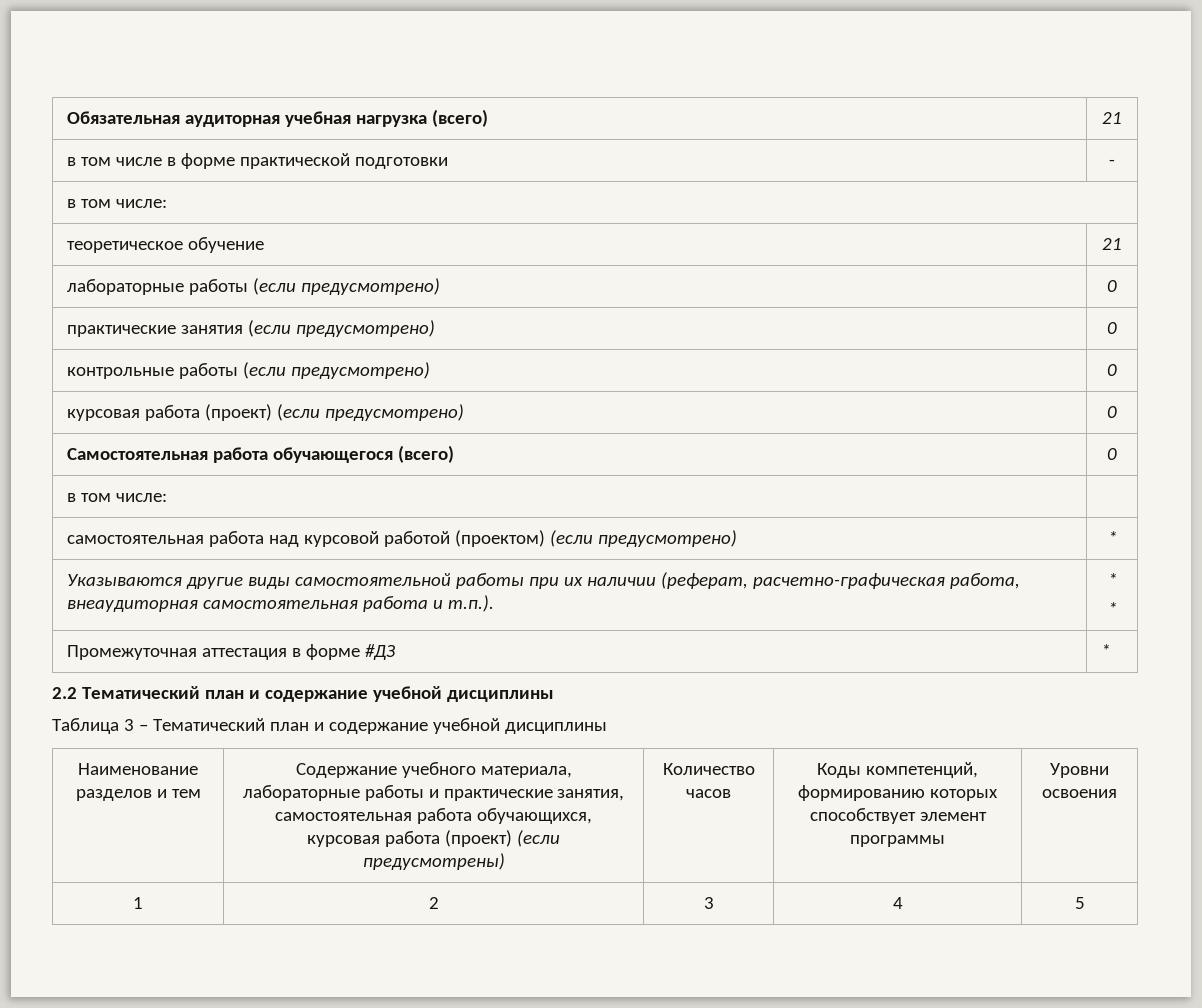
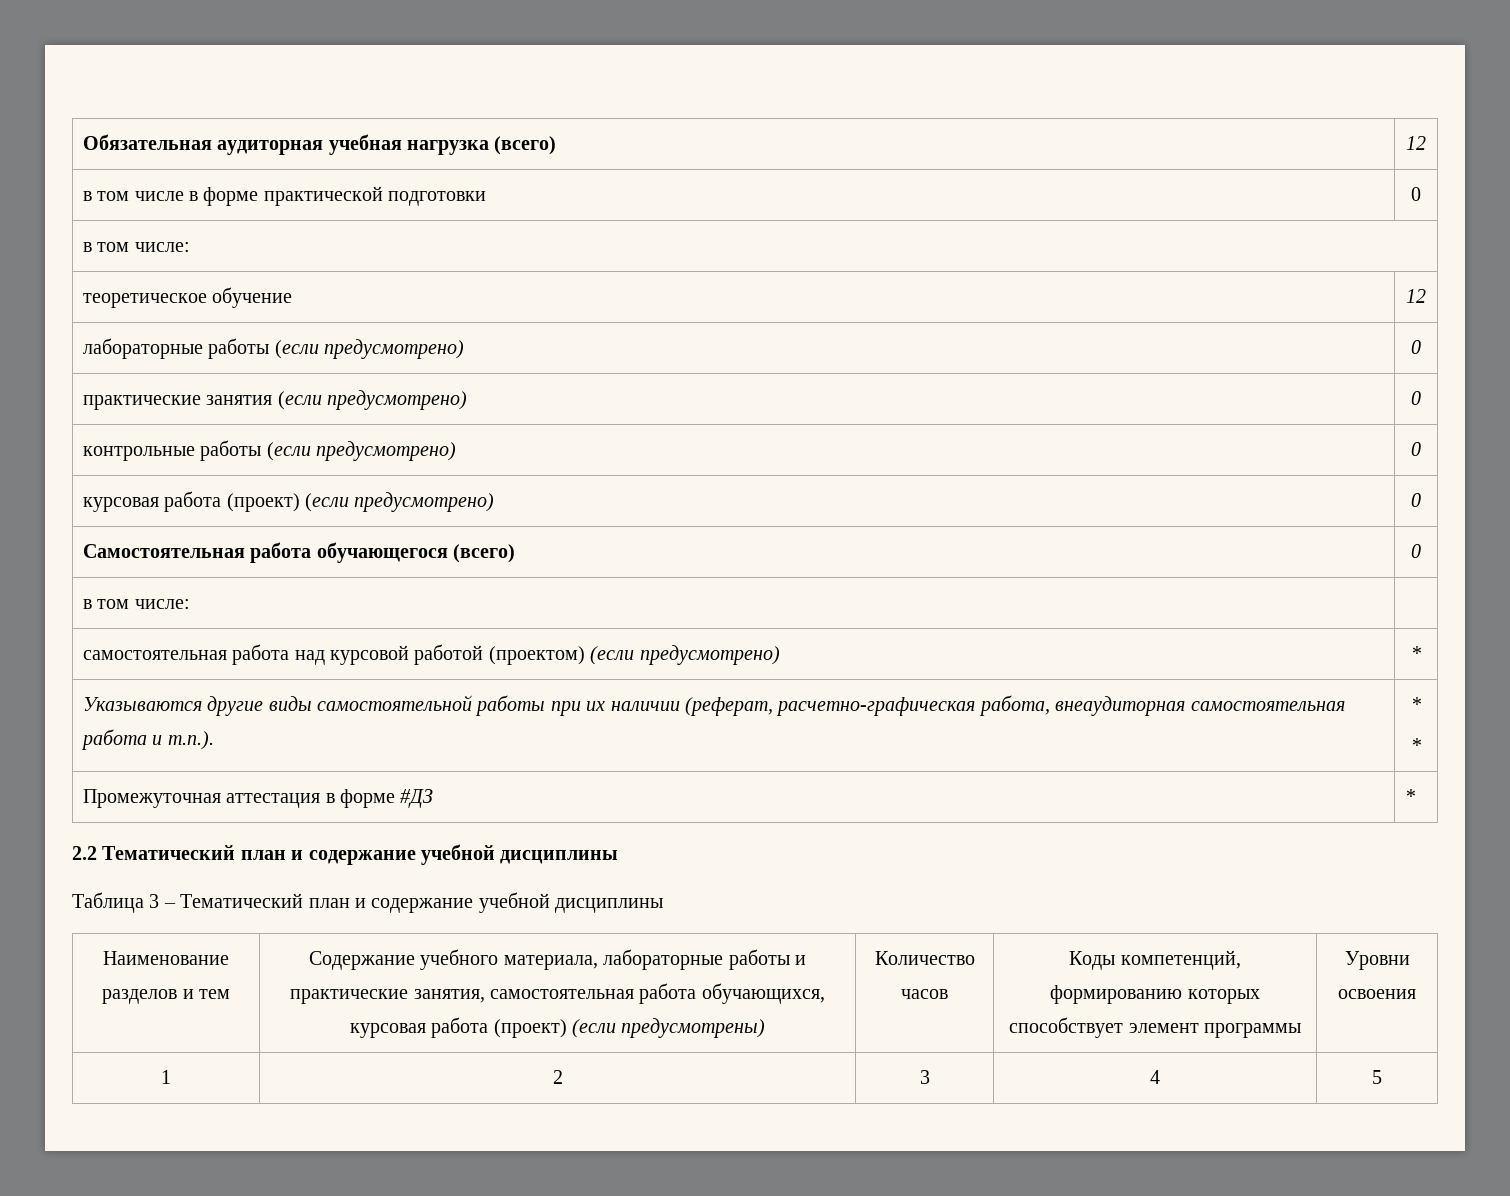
[1102,112,1122,124] 21 -> [1406,136,1426,150] 12
[1109,159,1115,166] - -> [1411,187,1421,201] 0
[1102,238,1122,250] 21 -> [1406,289,1426,303] 12

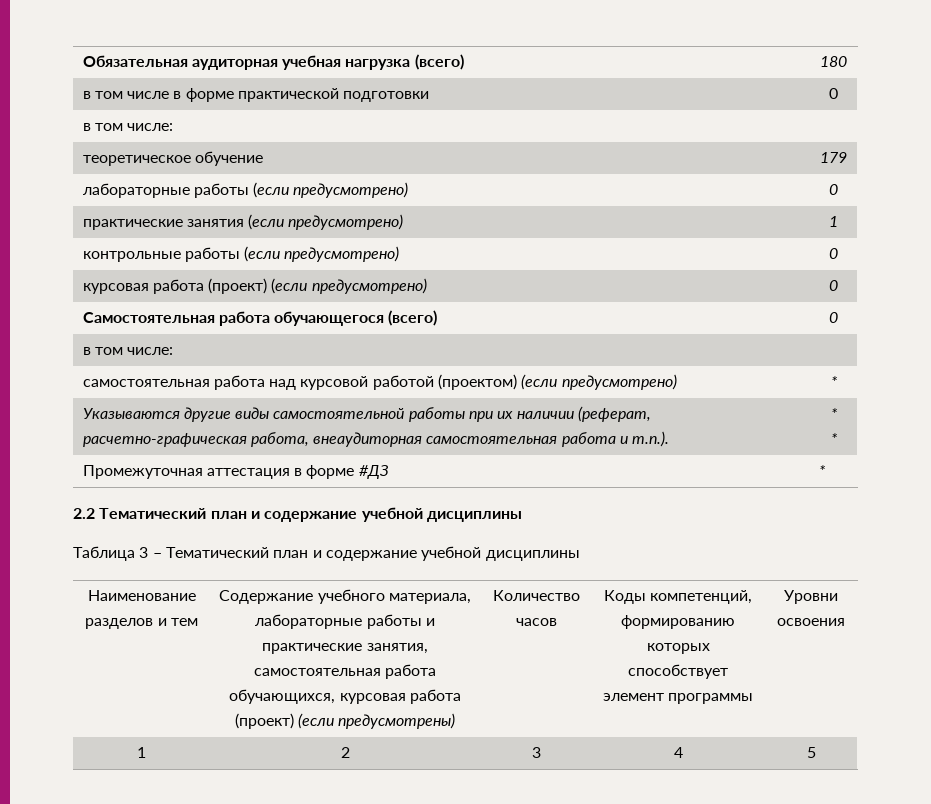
[1406,136,1426,150] 12 -> [820,56,847,67] 180
[1406,289,1426,303] 12 -> [820,152,847,163] 179
[1411,391,1421,405] 0 -> [829,216,838,227] 1

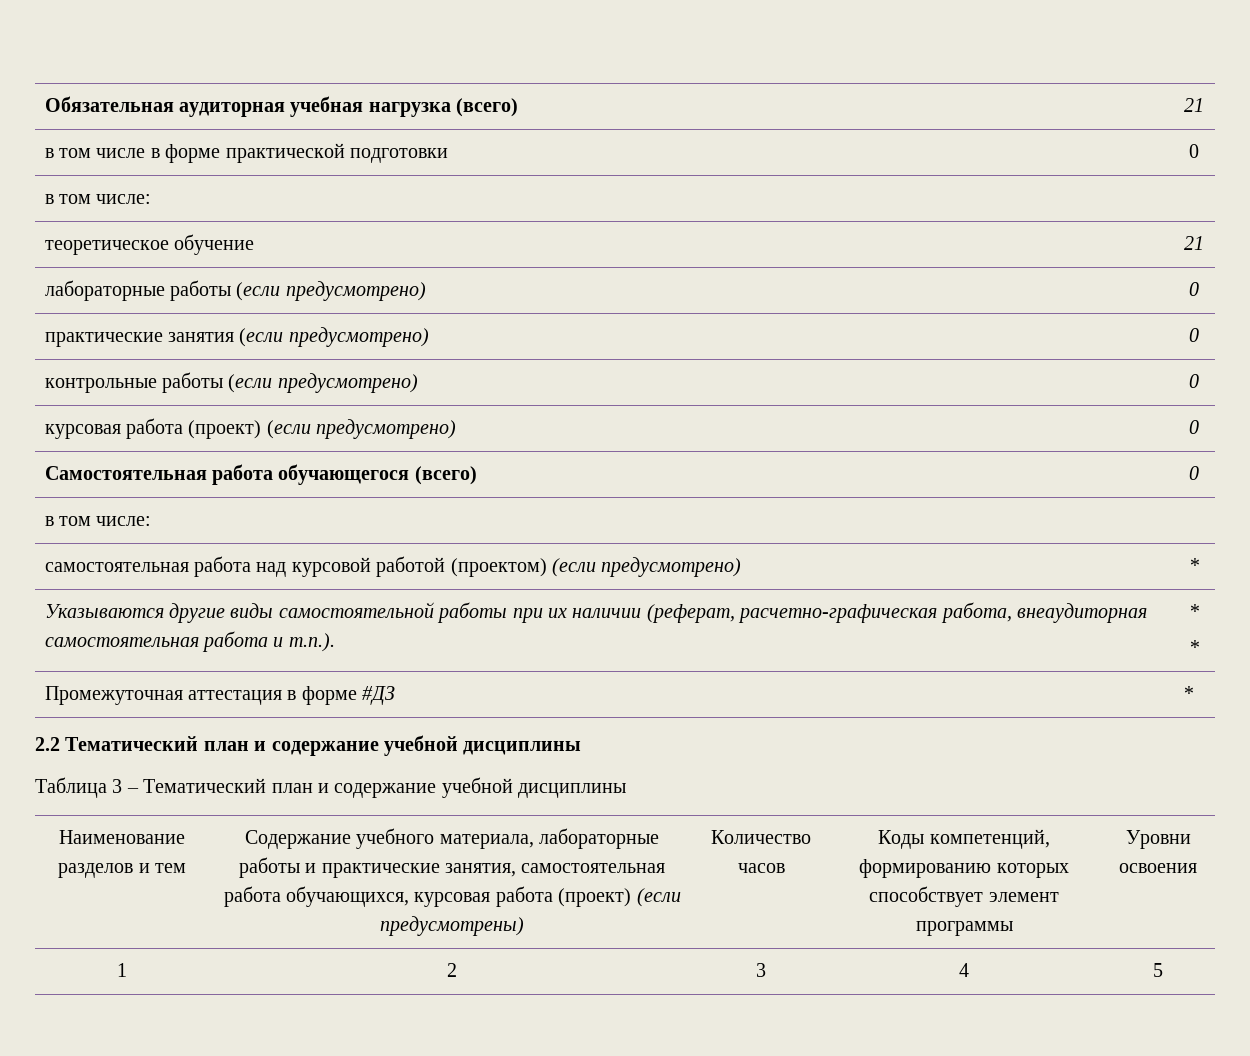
[820,56,847,67] 180 -> [1184,98,1204,112] 21
[820,152,847,163] 179 -> [1184,236,1204,250] 21
[829,216,838,227] 1 -> [1189,328,1199,342] 0

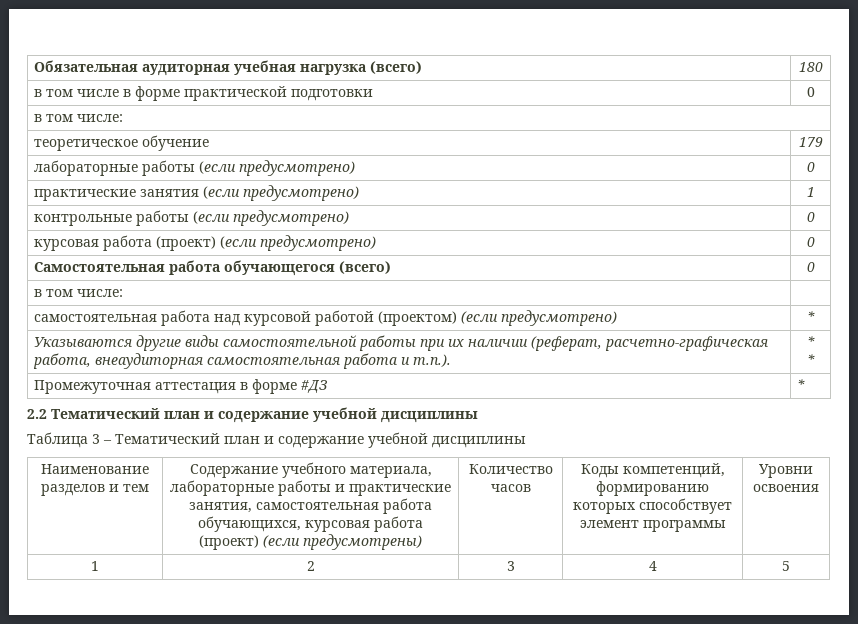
[1184,98,1204,112] 21 -> [798,62,823,72] 180
[1184,236,1204,250] 21 -> [798,137,823,147] 179
[1189,328,1199,342] 0 -> [806,187,815,197] 1

